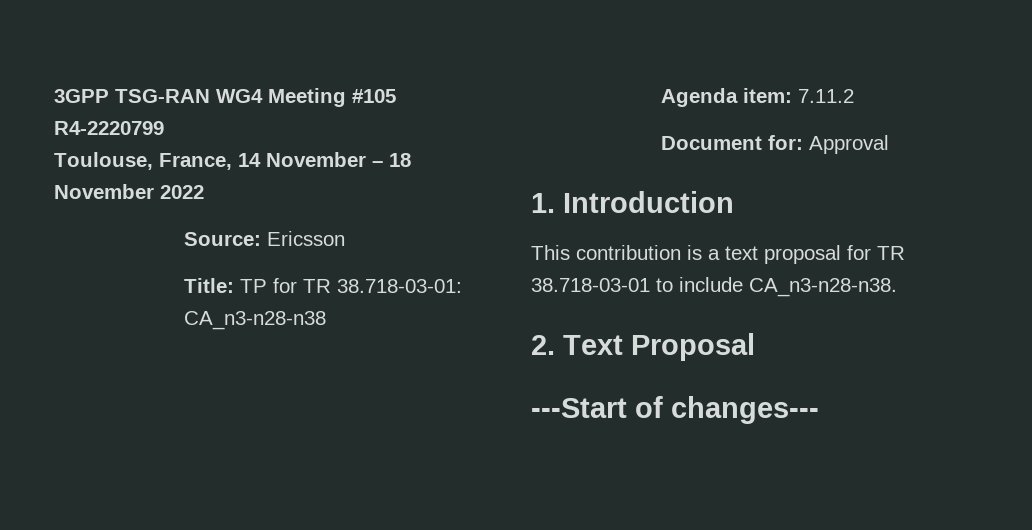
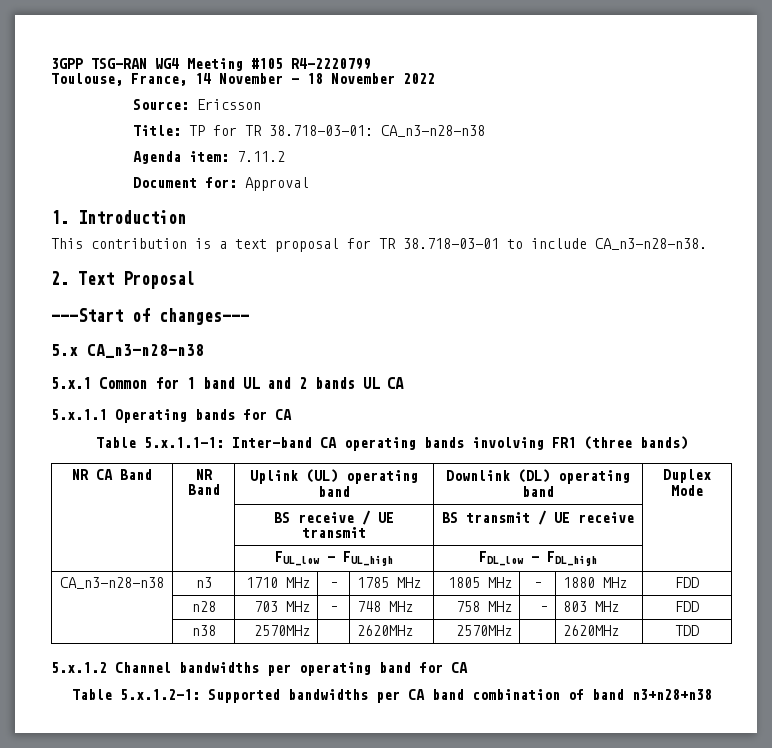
(819, 410) none -> [51,344,204,358] [51,377,404,389] [51,409,292,423] [95,436,688,451] [72,469,152,480] [195,469,213,480] [187,484,220,495] [250,469,418,484] [318,486,350,497] [446,469,630,484] [522,486,554,497] [663,469,711,483] [671,485,703,496] [274,510,394,525] [302,527,366,538] [442,510,634,525] [275,551,393,566] [479,551,597,566] [60,577,164,589] [195,577,212,588] [245,577,310,588] [329,582,338,587] [357,577,422,588] [447,577,512,588] [533,582,542,587] [563,577,628,588] [675,577,699,588] [191,601,216,612] [253,601,310,612] [329,606,338,611] [357,601,414,612] [455,601,512,612] [539,606,548,611] [563,601,620,612] [675,601,699,612] [191,625,216,636] [253,625,310,636] [357,625,414,636] [455,625,512,636] [563,625,620,636] [675,625,699,636] [51,662,468,676] [71,689,712,703] // 5.x CA_n3-n28-n38 // 5.x.1 Common for 1 band UL and 2 bands UL CA // 5.x.1.1 Operating bands for CA // Table 5.x.1.1-1: Inter-band CA operating bands involving FR1 (three bands) // NR CA Band | NR Band | Uplink (UL) operating band | Downlink (DL) operating band | Duplex Mode // | | BS receive / UE transmit | BS transmit / UE receive | // | | FUL_low – FUL_high | FDL_low – FDL_high | // CA_n3-n28-n38 | n3 | 1710 MHz | – | 1785 MHz | 1805 MHz | – | 1880 MHz | FDD // | n28 | 703 MHz | – | 748 MHz | 758 MHz | – | 803 MHz | FDD // | n38 | 2570MHz | | 2620MHz | 2570MHz | | 2620MHz | TDD // 5.x.1.2 Channel bandwidths per operating band for CA // Table 5.x.1.2-1: Supported bandwidths per CA band combination of band n3+n28+n38

